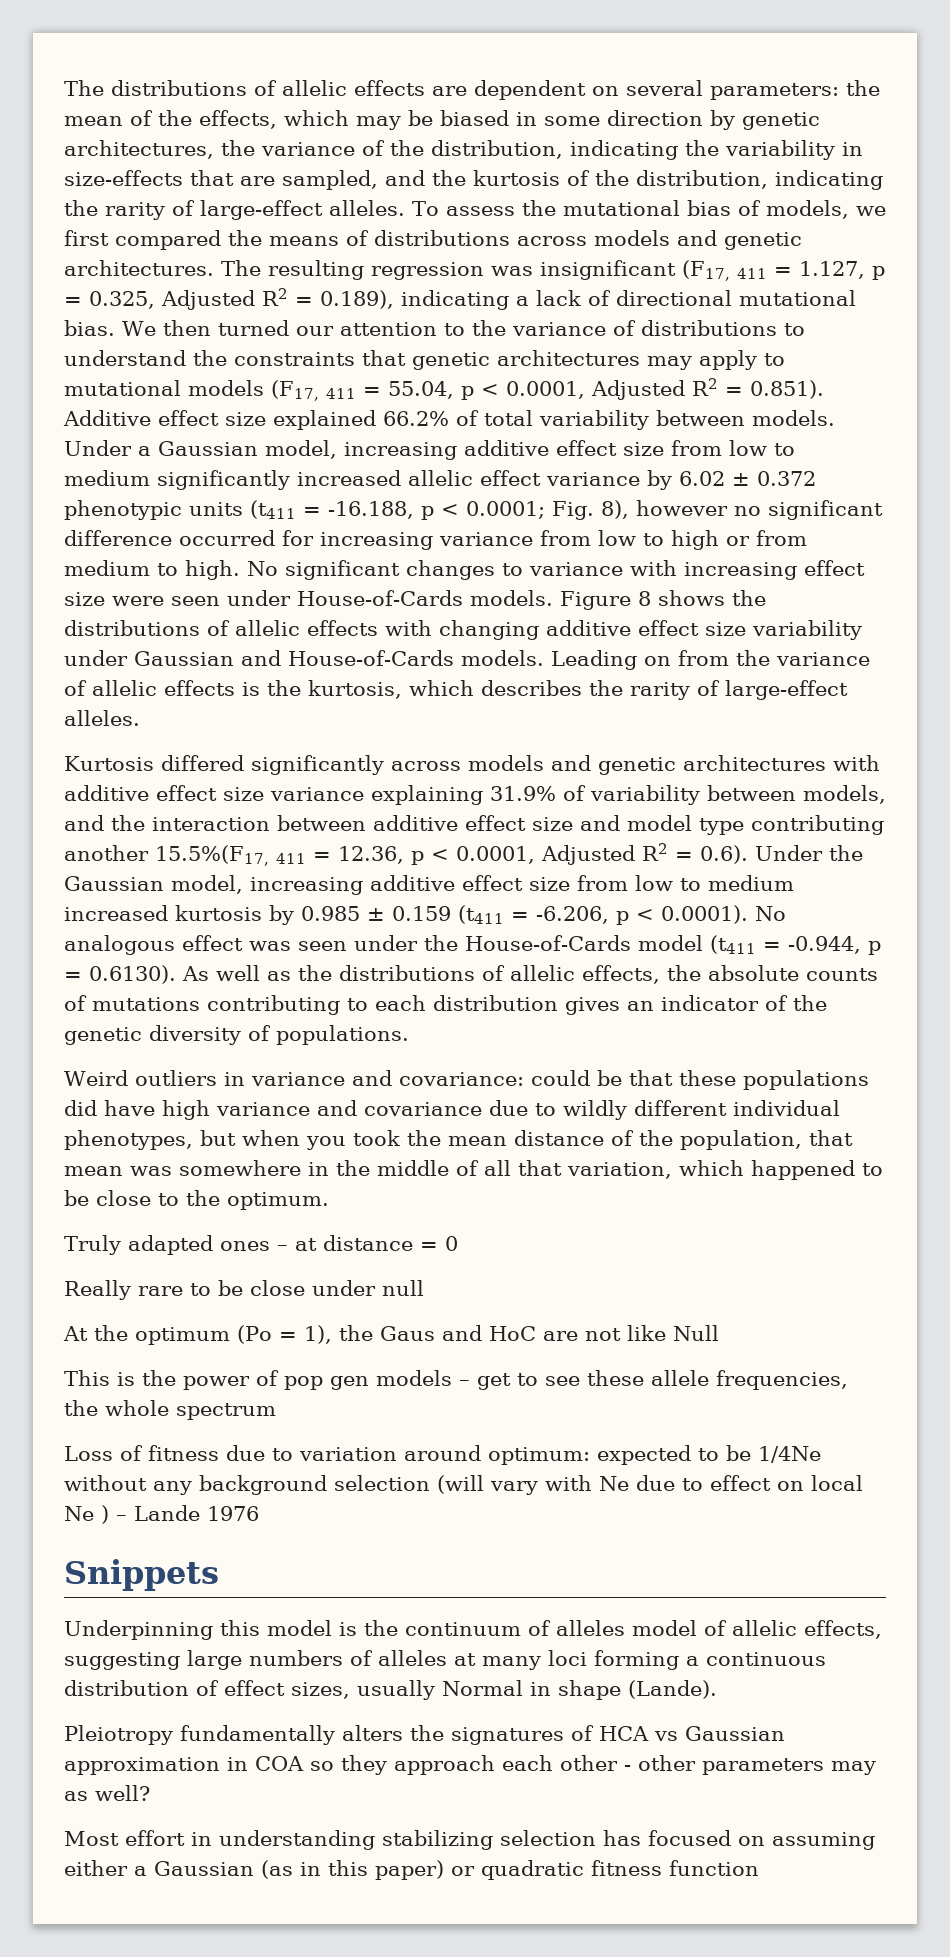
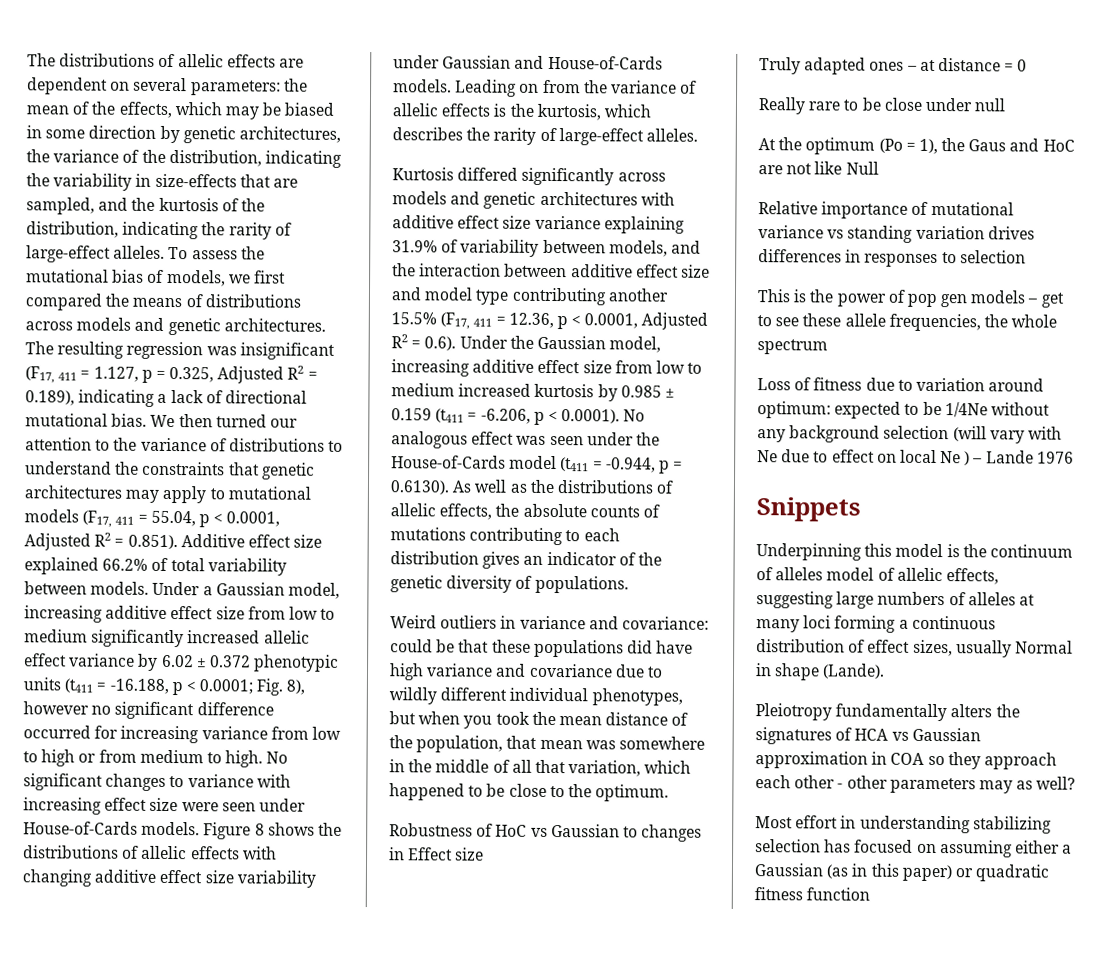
[155,845,269,866] 15.5%(F17, -> [391,312,471,330] 15.5% (F17,
(329, 1201) none -> [389,823,703,842] [389,847,485,861] // Robustness of HoC vs Gaussian to changes in Effect size
(719, 1333) none -> [758,201,1014,219] [758,225,1035,243] [758,249,1026,268] // Relative importance of mutational variance vs standing variation drives differences in responses to selection

